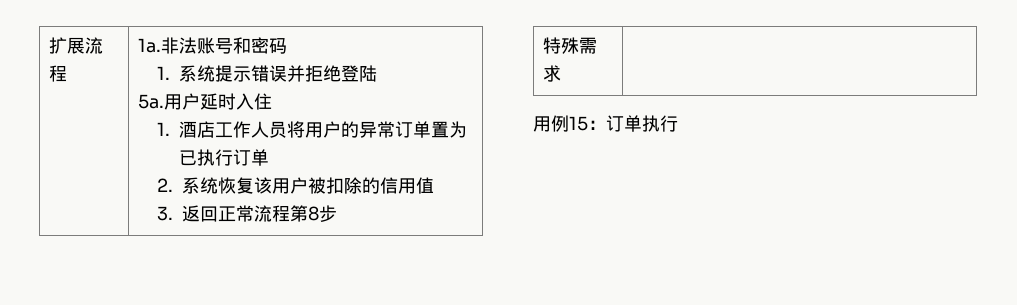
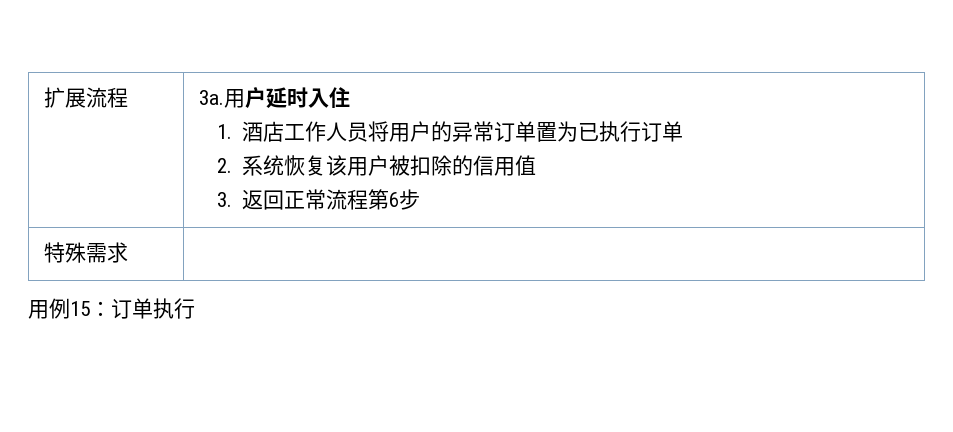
[138,37,288,54] [156,65,377,82] [138,94,165,109] 1a.非法账号和密码 // 1.系统提示错误并拒绝登陆 // 5a. -> [199,90,225,105] 3a.
[307,206,319,221] 8 -> [389,192,400,207] 6

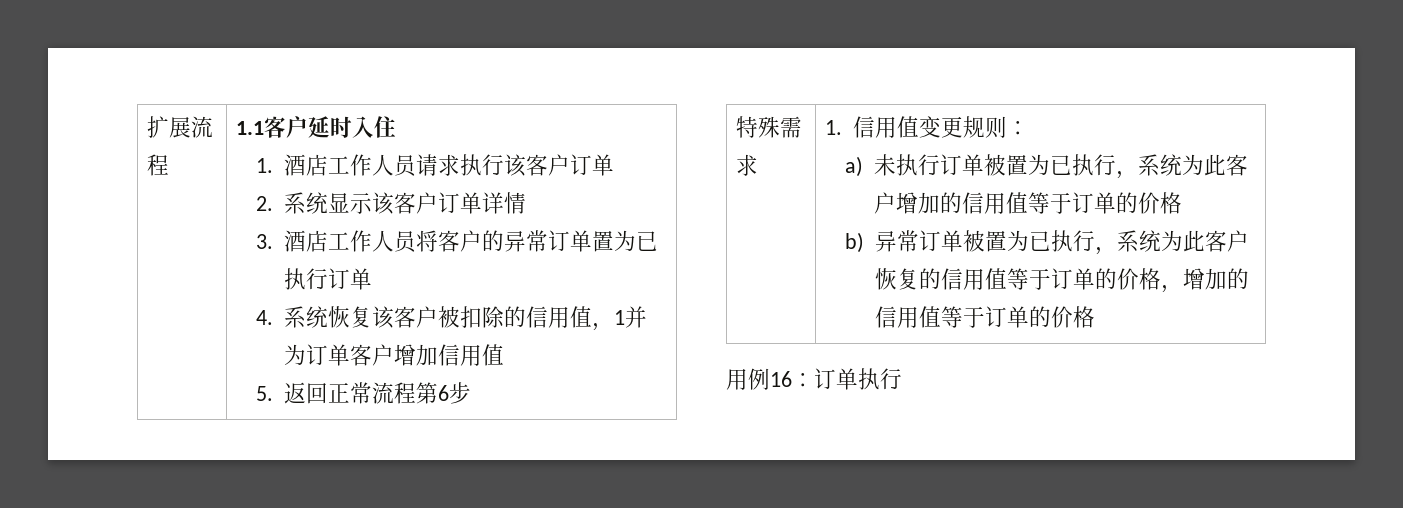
[199,89,246,108] 3a.用 -> [236,116,287,138] 1.1客
[368,121,411,142] 将用 -> [415,154,614,177] [255,192,526,215] [255,230,460,253] 请求执行该客户订单 // 2.系统显示该客户订单详情 // 3.酒店工作人员将客
[216,158,232,173] 2. -> [255,310,273,325] 4.
[347,157,369,176] 用 -> [393,306,416,328] 客
[216,192,232,207] // 3. -> [591,306,647,331] [283,344,504,366] [255,386,273,401] ，1并为订单客户增加信用值 // 5.
(129, 252) none -> [825,116,1030,138] [844,154,1248,179] [873,192,1182,214] [844,230,1249,255] [874,268,1249,293] [874,306,1095,328] 1.信用值变更规则： // a)未执行订单被置为已执行，系统为此客户增加的信用值等于订单的价格 // b)异常订单被置为已执行，系统为此客户恢复的信用值等于订单的价格，增加的信用值等于订单的价格
[70,301,90,316] 15 -> [770,371,792,387] 16

